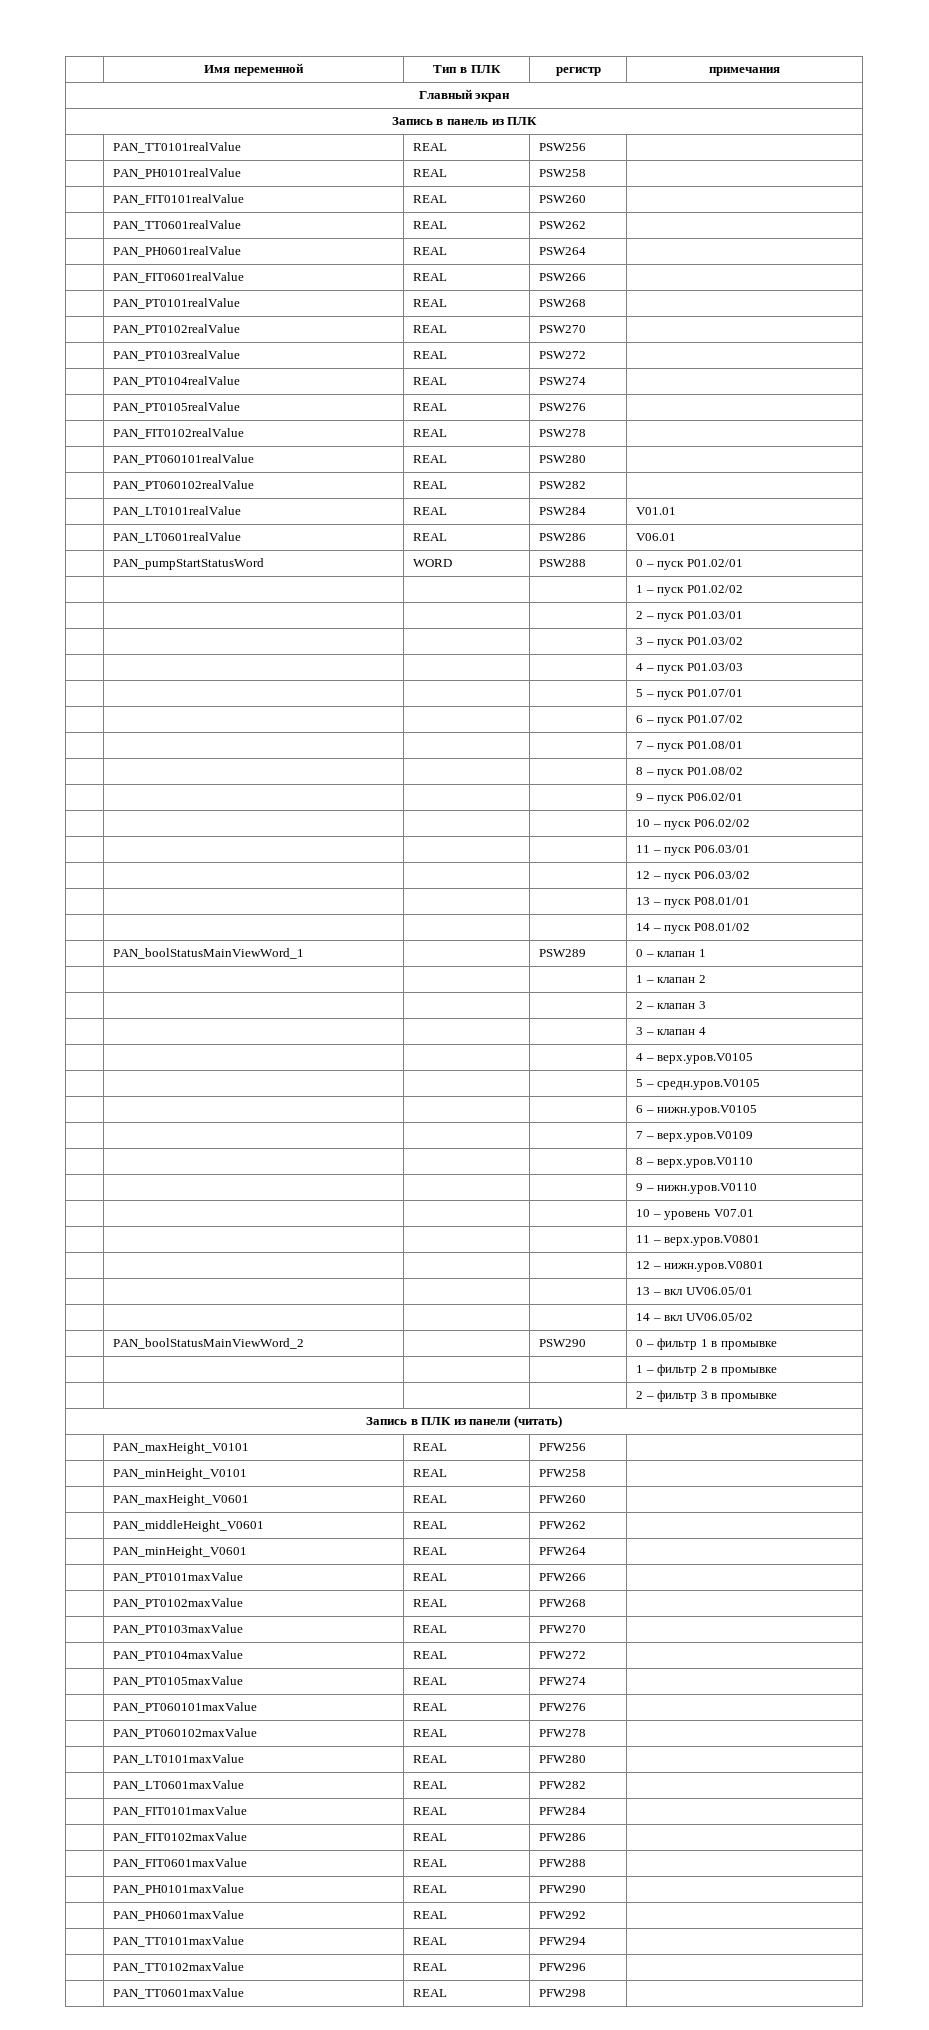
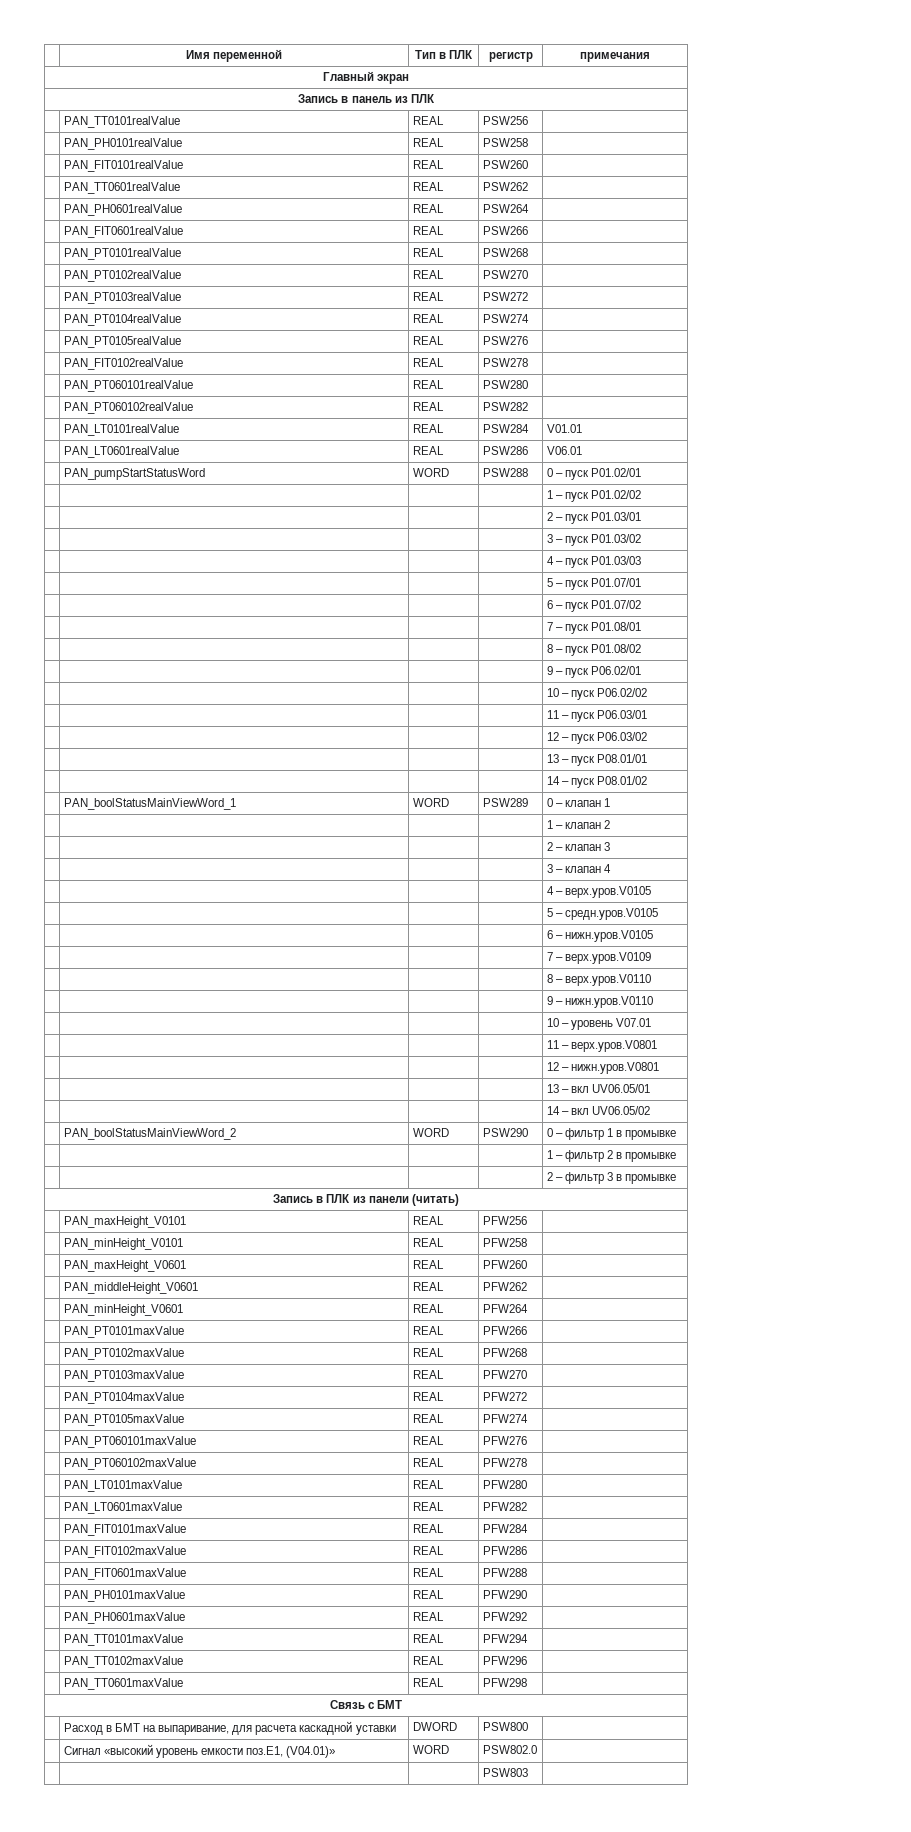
(305, 953) none -> [412,798,449,807] WORD
(305, 1343) none -> [412,1128,449,1137] WORD
(587, 1993) none -> [329,1700,403,1709] [63,1721,396,1735] [412,1722,457,1731] [482,1722,528,1731] [63,1744,336,1758] [412,1745,449,1754] [482,1745,537,1754] [482,1768,528,1777] // Связь с БМТ // | Расход в БМТ на выпаривание, для расчета каскадной уставки | DWORD | PSW800 | // | Сигнал «высокий уровень емкости поз.Е1, (V04.01)» | WORD | PSW802.0 | // | | | PSW803 |

